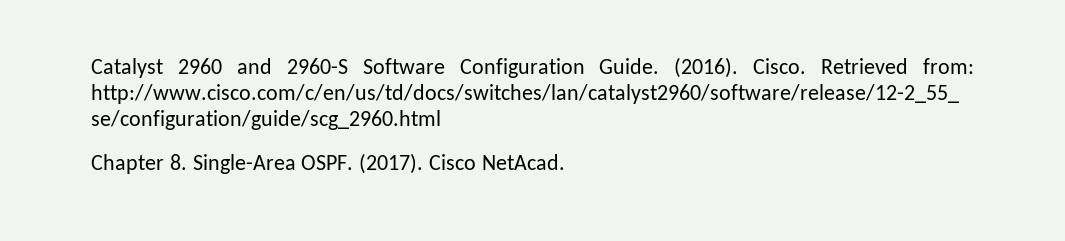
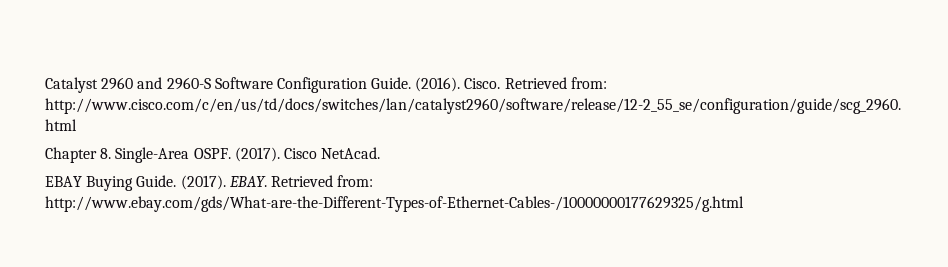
(565, 162) none -> [45,175,374,191] [45,196,744,212] // EBAY Buying Guide. (2017). EBAY. Retrieved from: http://www.ebay.com/gds/What-are-the-Different-Types-of-Ethernet-Cables-/10000000177629325/g.html

